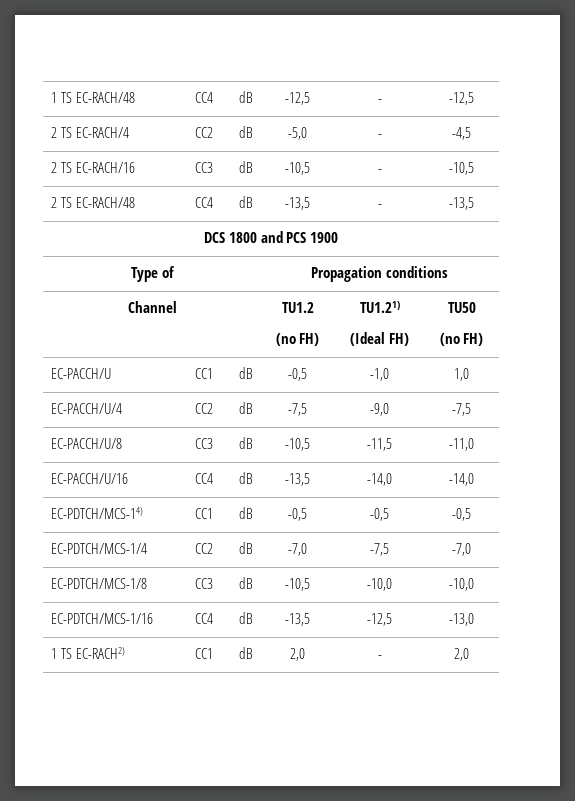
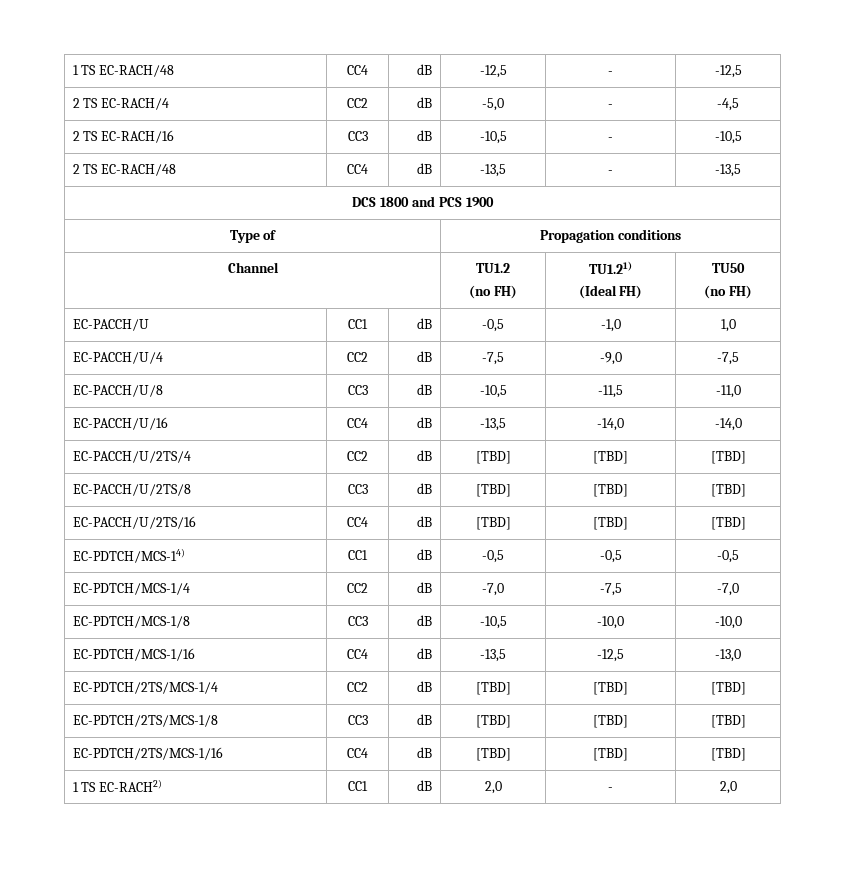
(474, 479) none -> [72,451,191,463] [347,451,368,461] [417,450,433,461] [475,451,511,464] [593,451,628,464] [710,451,746,464] [72,484,191,496] [347,484,368,494] [417,483,433,494] [475,484,511,497] [593,484,628,497] [710,484,746,497] [72,516,196,529] [347,517,368,527] [417,516,433,527] [475,517,511,530] [593,517,628,530] [710,517,746,530] // EC-PACCH/U/2TS/4 | CC2 | dB | [TBD] | [TBD] | [TBD] // EC-PACCH/U/2TS/8 | CC3 | dB | [TBD] | [TBD] | [TBD] // EC-PACCH/U/2TS/16 | CC4 | dB | [TBD] | [TBD] | [TBD]
(474, 619) none -> [72,682,218,694] [347,682,368,692] [417,681,433,692] [475,682,511,695] [593,682,628,695] [710,682,746,695] [72,715,218,727] [347,715,368,725] [417,714,433,725] [475,715,511,728] [593,715,628,728] [710,715,746,728] [72,747,223,760] [347,748,368,758] [417,747,433,758] [475,748,511,761] [593,748,628,761] [710,748,746,761] // EC-PDTCH/2TS/MCS-1/4 | CC2 | dB | [TBD] | [TBD] | [TBD] // EC-PDTCH/2TS/MCS-1/8 | CC3 | dB | [TBD] | [TBD] | [TBD] // EC-PDTCH/2TS/MCS-1/16 | CC4 | dB | [TBD] | [TBD] | [TBD]

